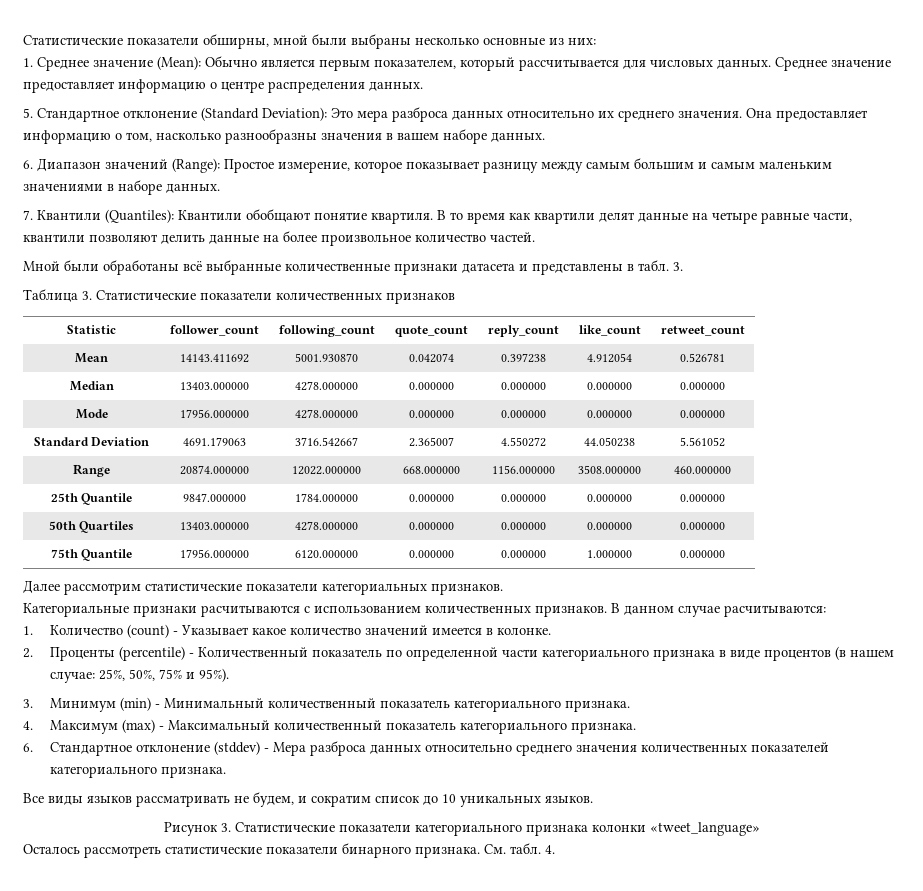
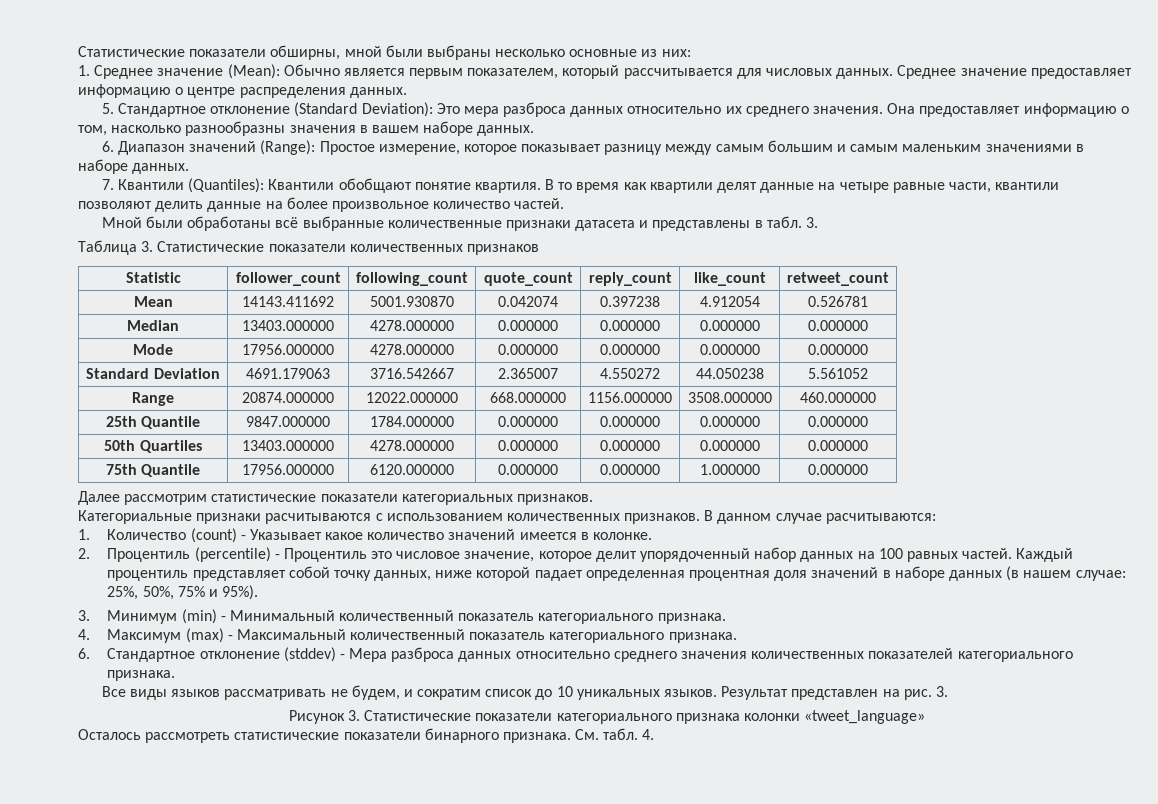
[50,647,116,661] Проценты -> [107,548,191,562] Процентиль
[198,647,832,661] Количественный показатель по определенной части категориального признака в виде процентов -> [283,547,1074,562] [107,566,1002,581] Процентиль это числовое значение, которое делит упорядоченный набор данных на 100 равных частей. Каждый процентиль представляет собой точку данных, ниже которой падает определенная процентная доля значений в наборе данных
(593, 799) none -> [721,686,948,700] Результат представлен на рис. 3.

